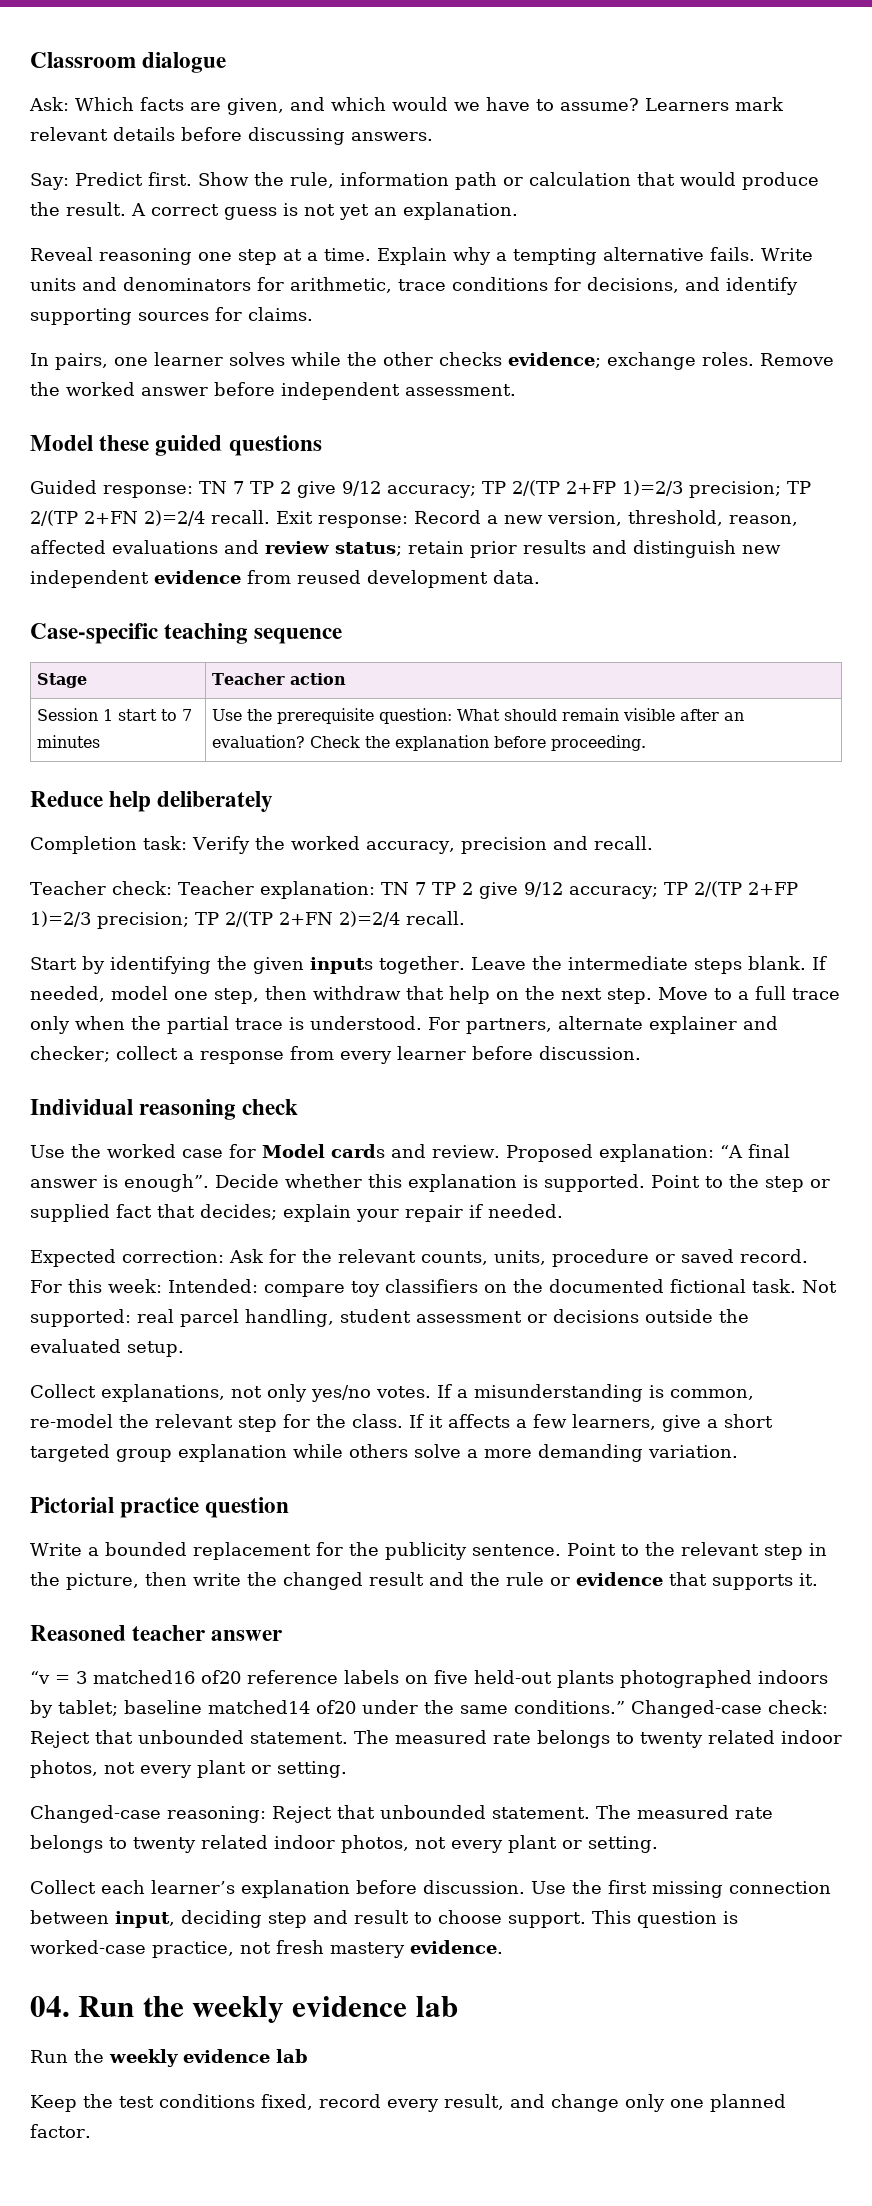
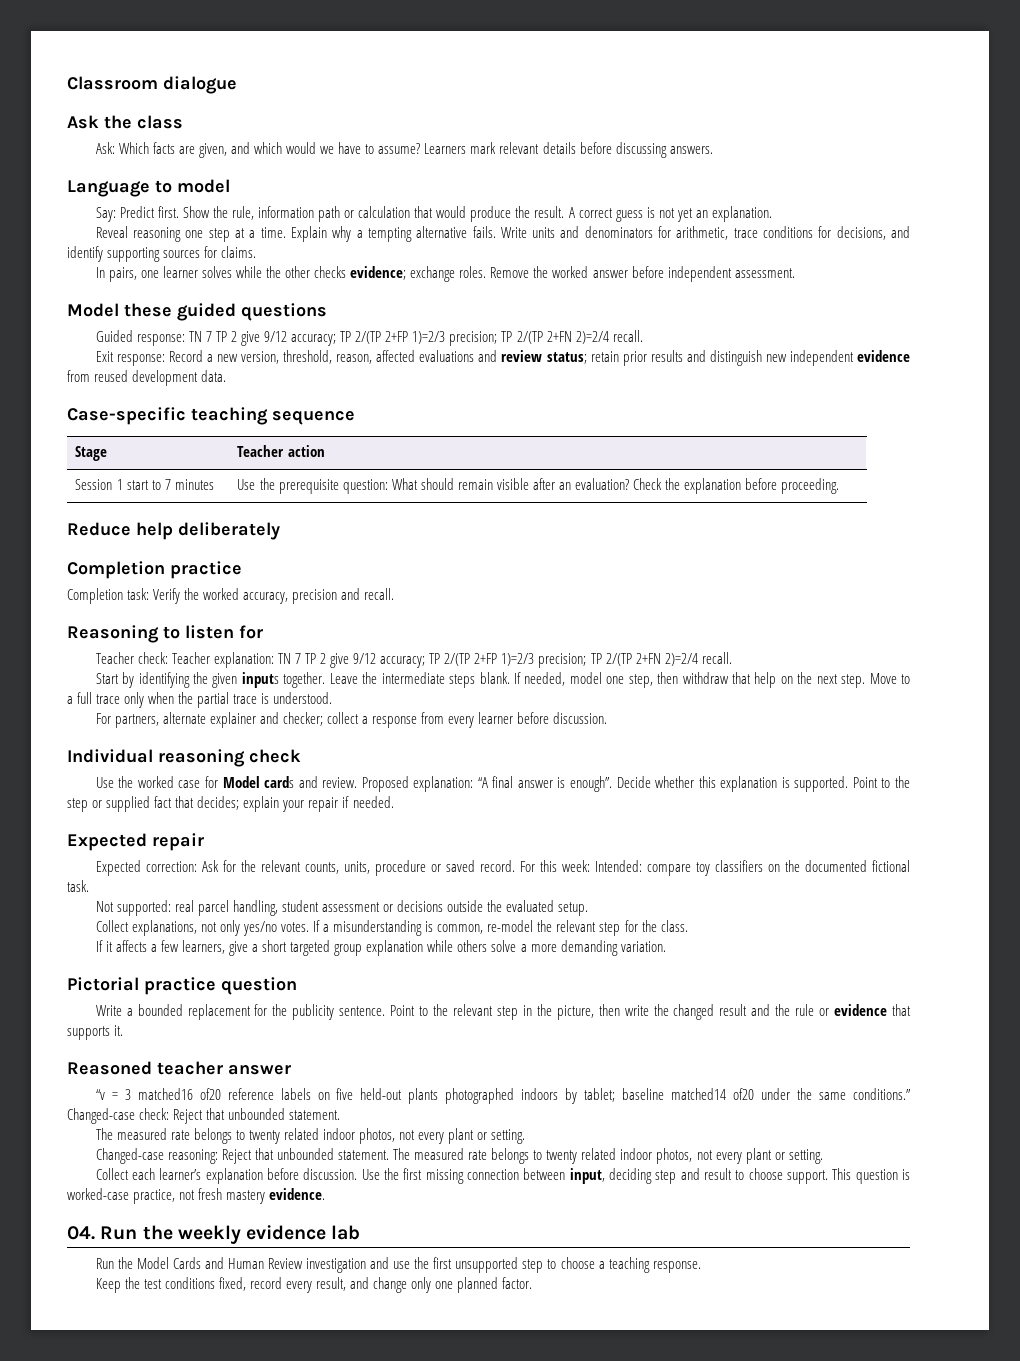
(227, 62) none -> [67,115,183,129] // Ask the class
(433, 136) none -> [67,179,230,197] // Language to model
(270, 517) none -> (643, 336) //
(274, 801) none -> [67,561,242,579] // Completion practice
(653, 843) none -> [67,625,263,643] // Reasoning to listen for
(422, 1023) none -> (333, 698) //
(563, 1211) none -> [67,833,204,851] // Expected repair
(796, 1286) none -> (89, 886) //
(403, 1421) none -> (688, 926) //
(348, 1738) none -> (341, 1115) //
[109,2049,308,2067] weekly evidence lab -> [136,1257,701,1273] Model Cards and Human Review investigation and use the first unsupported step to choose a teaching response.

